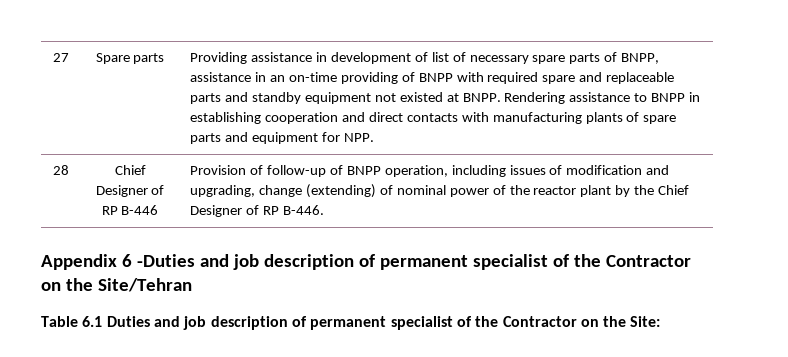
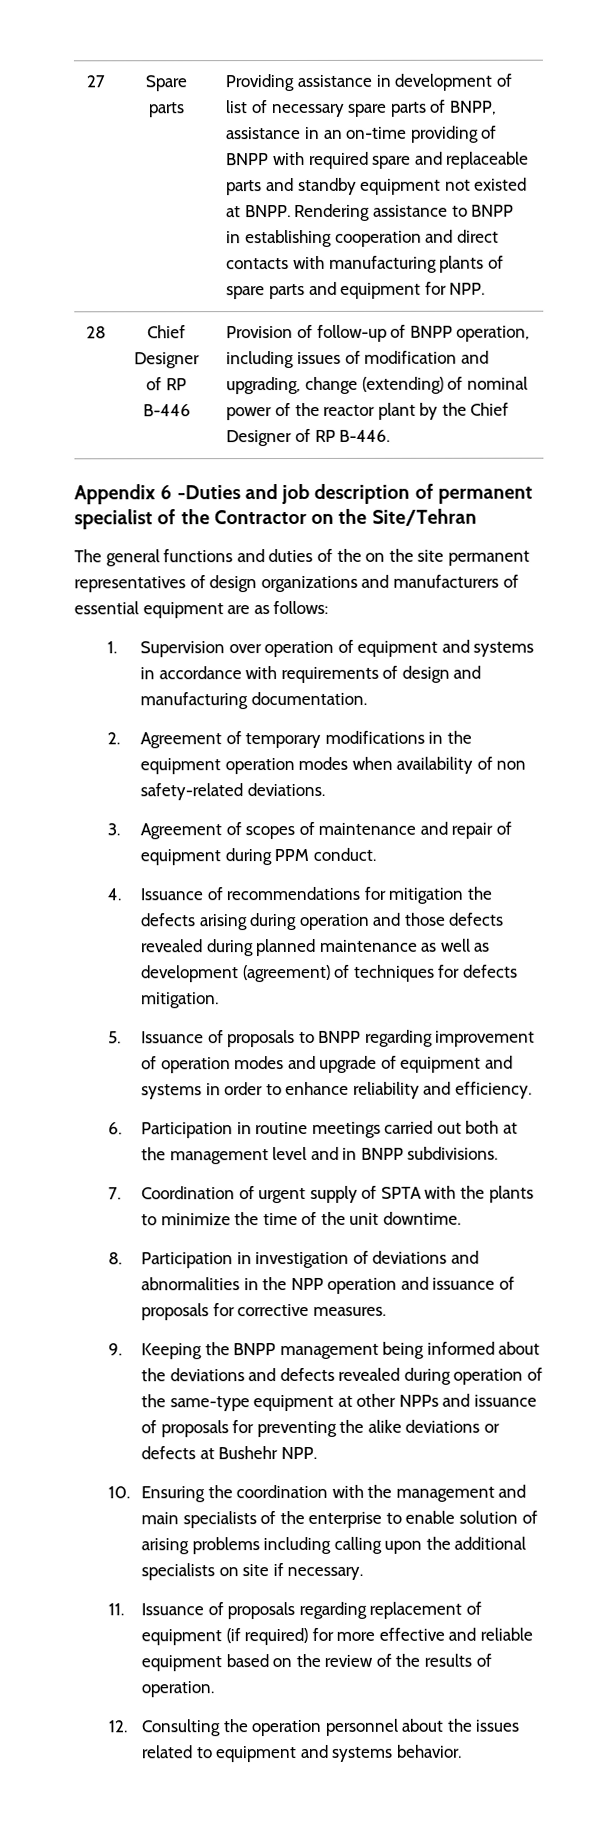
[41,316,661,330] Table 6.1 Duties and job description of permanent specialist of the Contractor on the Site: -> [74,548,530,567] [74,574,519,593] [74,600,329,619] [106,639,535,658] [139,665,482,684] [139,691,367,710] [106,730,472,749] [139,756,527,775] [139,782,325,801] [106,821,513,840] [139,847,376,866] [106,886,492,904] [139,912,505,931] [140,938,491,957] [140,964,518,983] [140,992,219,1009] [107,1029,536,1048] [140,1055,514,1074] [140,1081,533,1100] [107,1120,519,1139] [140,1146,499,1165] [107,1185,534,1204] [140,1211,462,1226] [107,1250,479,1269] [140,1276,516,1294] [140,1303,386,1321] [107,1341,541,1360] [140,1367,544,1385] [140,1393,538,1412] [140,1419,501,1438] [140,1446,317,1460] [107,1484,527,1503] [140,1510,538,1529] [140,1536,527,1555] [140,1563,364,1581] [107,1601,482,1620] [140,1627,534,1646] [140,1653,492,1672] [140,1681,214,1698] [107,1718,520,1737] [141,1744,462,1763] The general functions and duties of the on the site permanent representatives of design organizations and manufacturers of essential equipment are as follows: // 1. Supervision over operation of equipment and systems in accordance with requirements of design and manufacturing documentation. // 2. Agreement of temporary modifications in the equipment operation modes when availability of non safety-related deviations. // 3. Agreement of scopes of maintenance and repair of equipment during PPM conduct. // 4. Issuance of recommendations for mitigation the defects arising during operation and those defects revealed during planned maintenance as well as development (agreement) of techniques for defects mitigation. // 5. Issuance of proposals to BNPP regarding improvement of operation modes and upgrade of equipment and systems in order to enhance reliability and efficiency. // 6. Participation in routine meetings carried out both at the management level and in BNPP subdivisions. // 7. Coordination of urgent supply of SPTA with the plants to minimize the time of the unit downtime. // 8. Participation in investigation of deviations and abnormalities in the NPP operation and issuance of proposals for corrective measures. // 9. Keeping the BNPP management being informed about the deviations and defects revealed during operation of the same-type equipment at other NPPs and issuance of proposals for preventing the alike deviations or defects at Bushehr NPP. // 10. Ensuring the coordination with the management and main specialists of the enterprise to enable solution of arising problems including calling upon the additional specialists on site if necessary. // 11. Issuance of proposals regarding replacement of equipment (if required) for more effective and reliable equipment based on the review of the results of operation. // 12. Consulting the operation personnel about the issues related to equipment and systems behavior.

